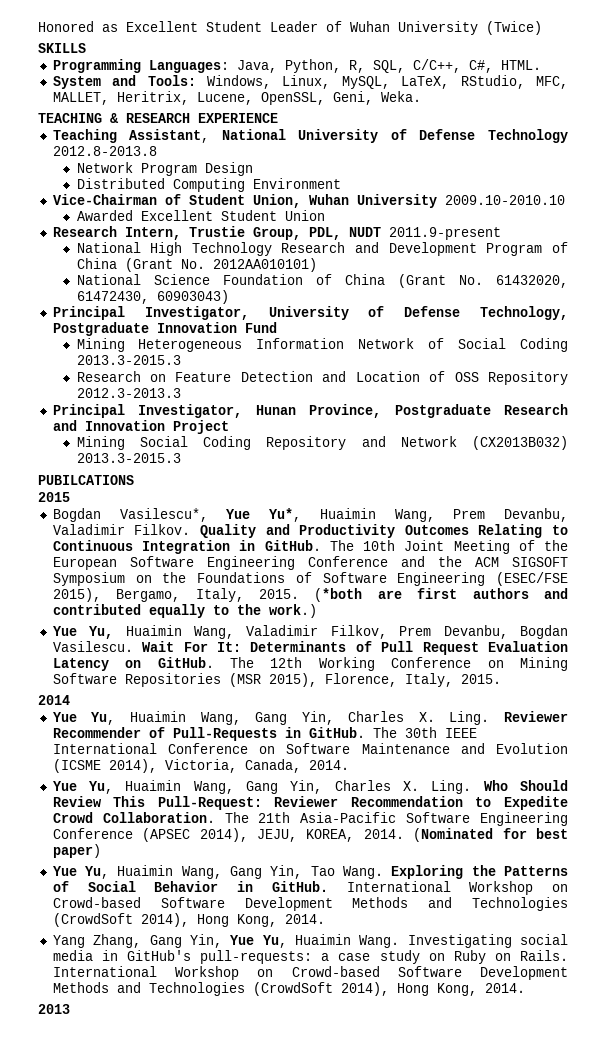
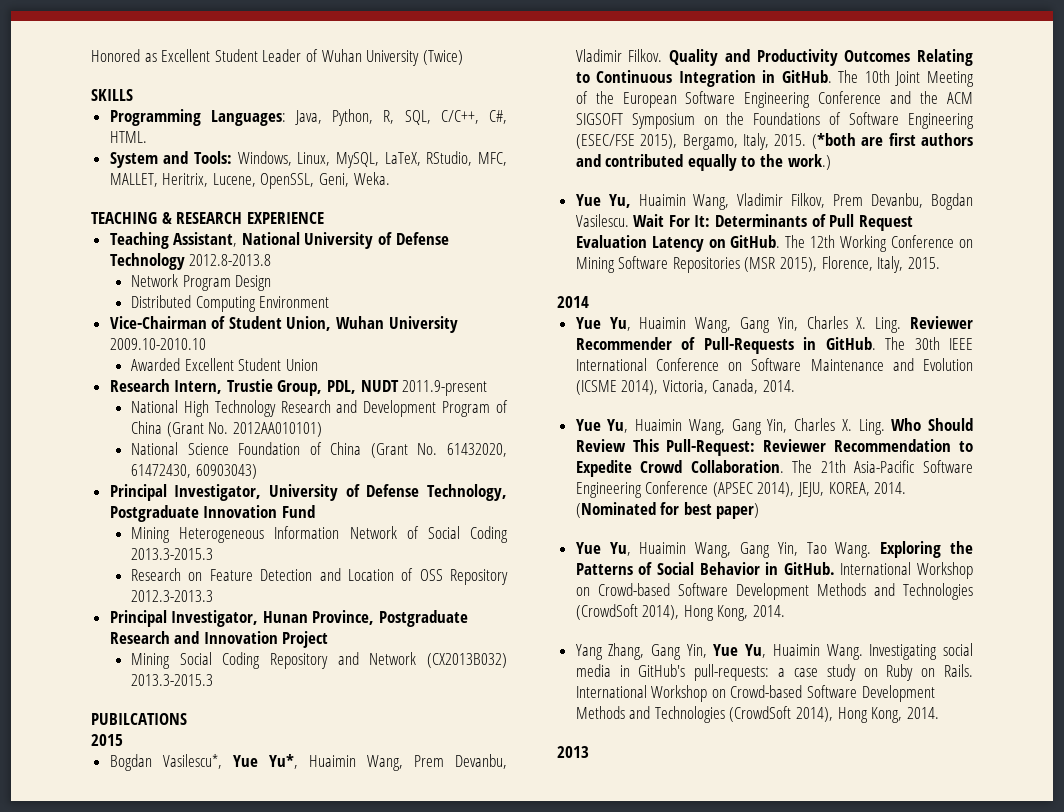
[52,524,125,535] Valadimir -> [575,49,622,62] Vladimir
[246,625,319,636] Valadimir -> [737,193,784,206] Vladimir

